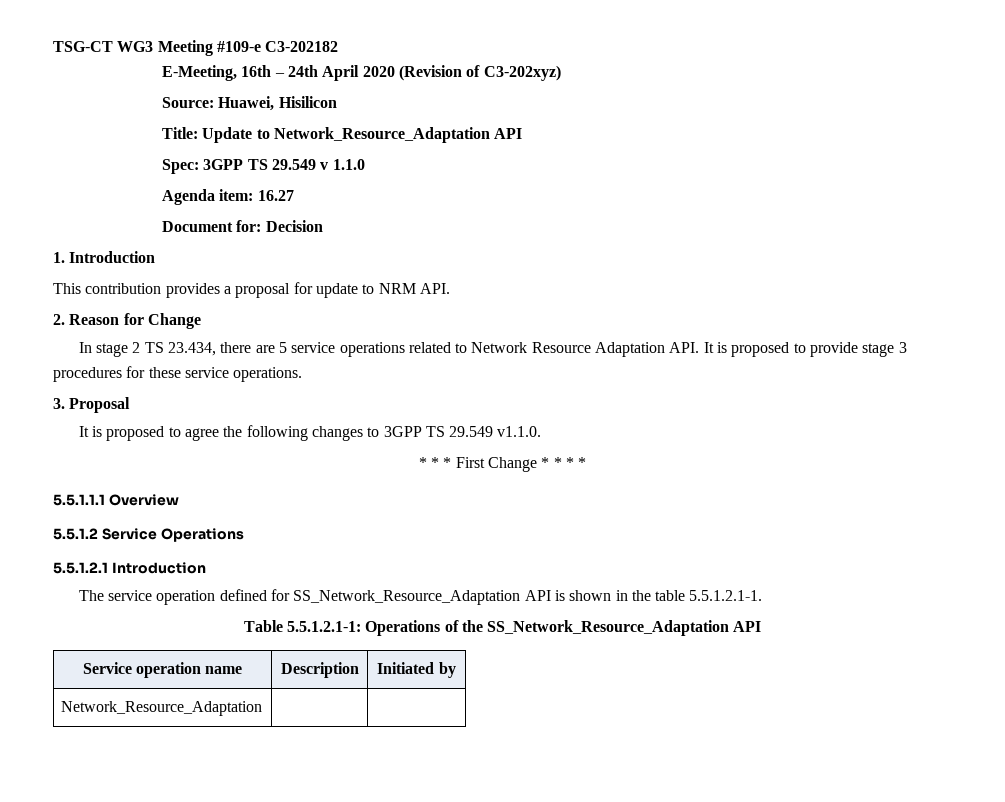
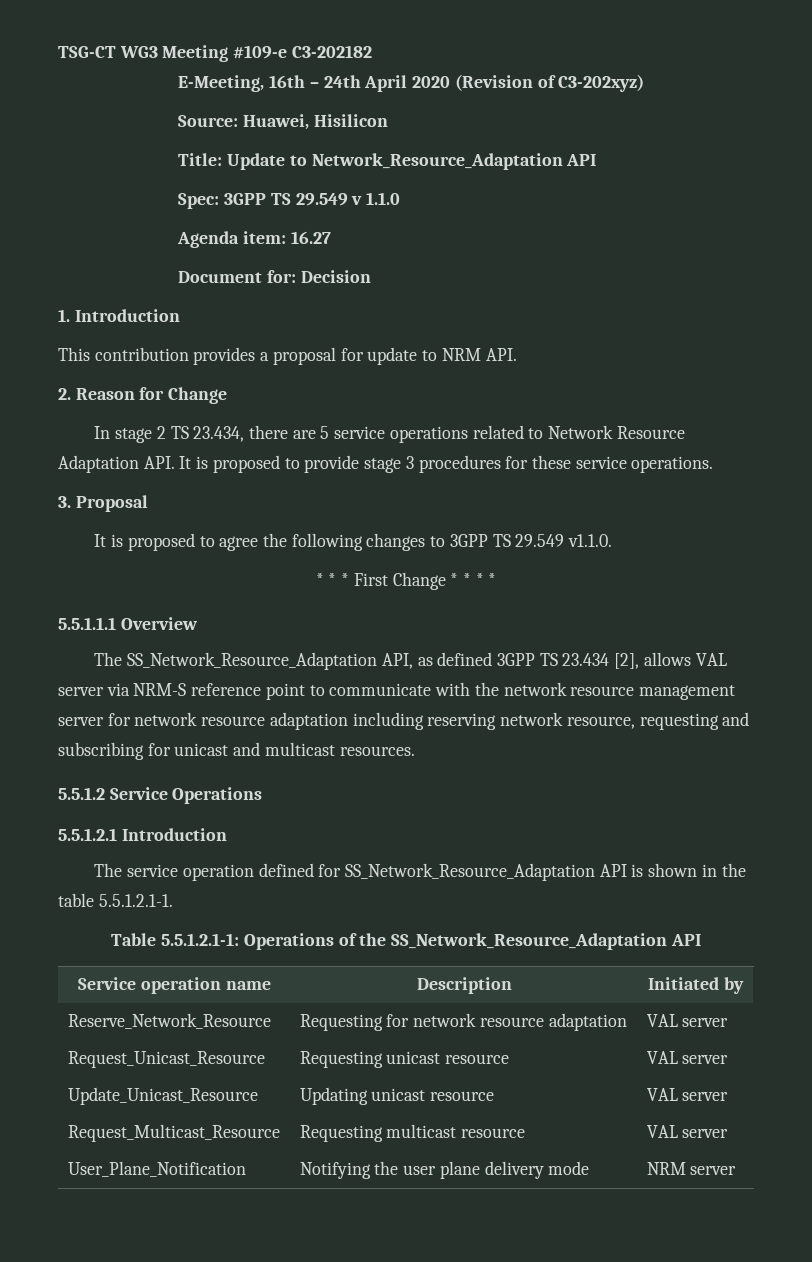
(179, 500) none -> [94,652,727,670] [58,682,735,700] [58,712,750,730] [58,742,415,760] // The SS_Network_Resource_Adaptation API, as defined 3GPP TS 23.434 [2], allows VAL server via NRM-S reference point to communicate with the network resource management server for network resource adaptation including reserving network resource, requesting and subscribing for unicast and multicast resources.
[61,701,263,716] Network_Resource_Adaptation | | -> [67,1013,271,1029] [299,1013,627,1031] [646,1014,729,1027] [67,1051,265,1068] [299,1051,510,1068] [646,1051,729,1064] [67,1087,258,1105] [299,1087,495,1105] [646,1088,729,1101] [67,1124,280,1142] [299,1124,526,1142] [646,1125,729,1138] [67,1161,246,1177] [299,1161,590,1179] [646,1162,737,1175] Reserve_Network_Resource | Requesting for network resource adaptation | VAL server // Request_Unicast_Resource | Requesting unicast resource | VAL server // Update_Unicast_Resource | Updating unicast resource | VAL server // Request_Multicast_Resource | Requesting multicast resource | VAL server // User_Plane_Notification | Notifying the user plane delivery mode | NRM server

